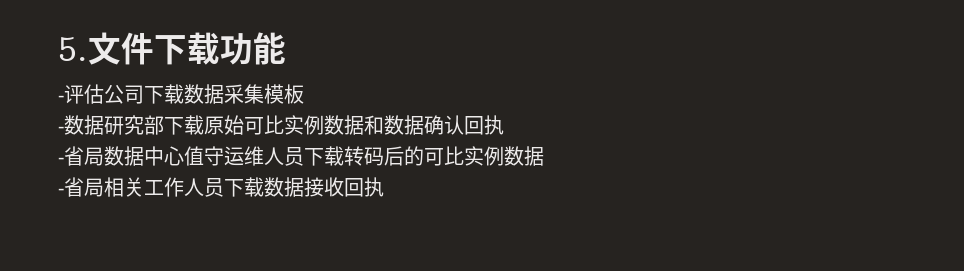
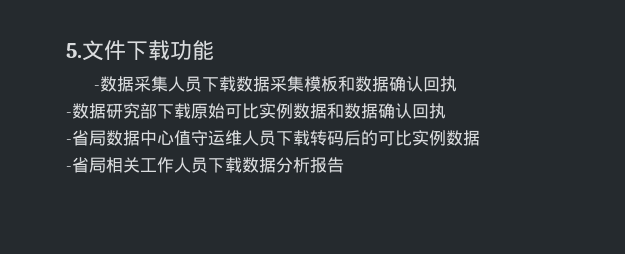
[64,84,144,104] 评估公司 -> [99,76,202,92] 数据采集人员
(304, 94) none -> [337,76,457,92] 和数据确认回执
[304,177,384,197] 接收回执 -> [276,157,344,173] 分析报告

